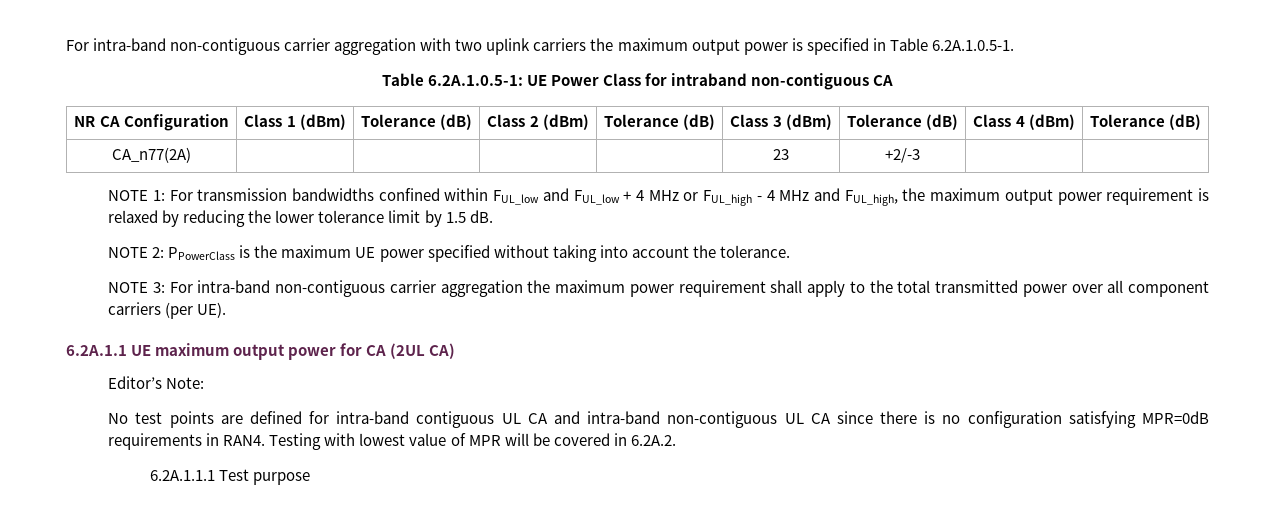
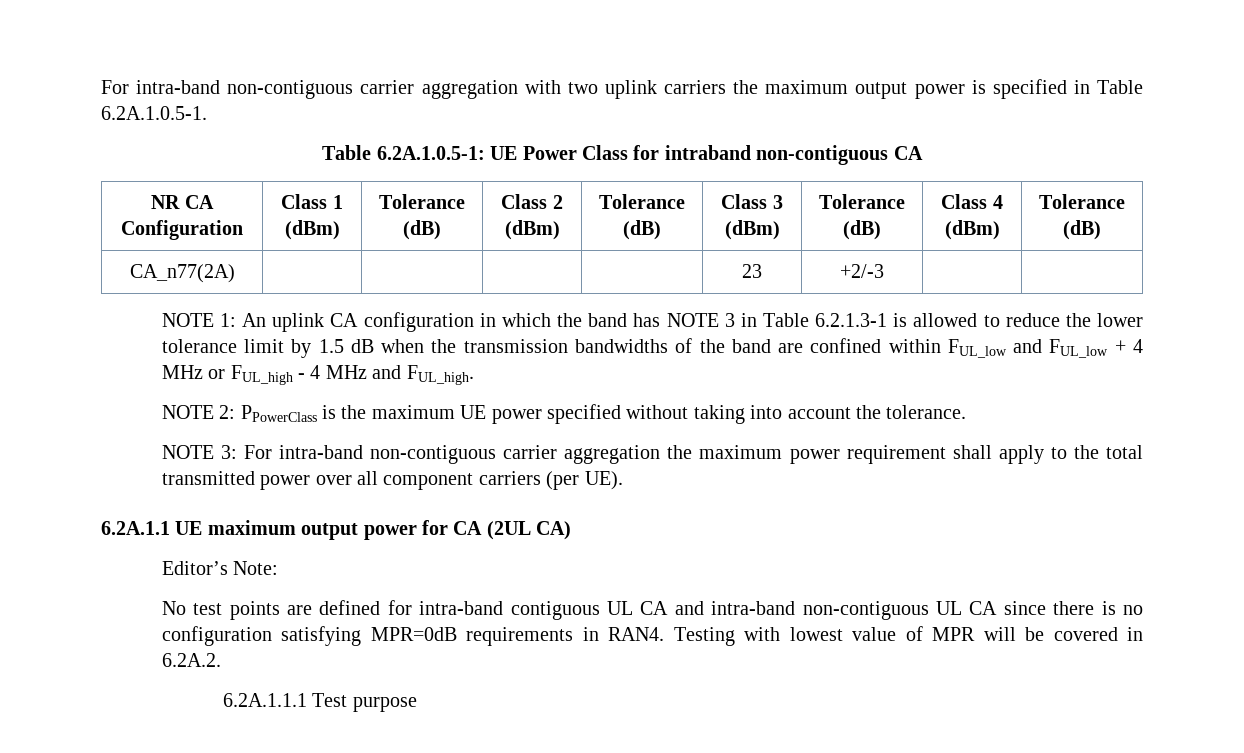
[169,188,375,201] For transmission bandwidths -> [242,312,1143,332] [161,338,804,358] An uplink CA configuration in which the band has NOTE 3 in Table 6.2.1.3-1 is allowed to reduce the lower tolerance limit by 1.5 dB when the transmission bandwidths of the band are
[844,188,1210,206] [108,210,493,227] FUL_high, the maximum output power requirement is relaxed by reducing the lower tolerance limit by 1.5 dB. -> [406,365,474,385] FUL_high.

